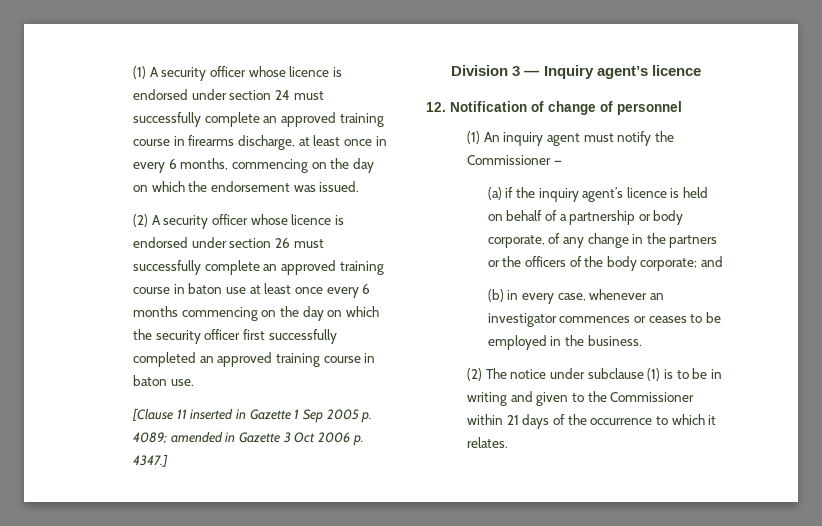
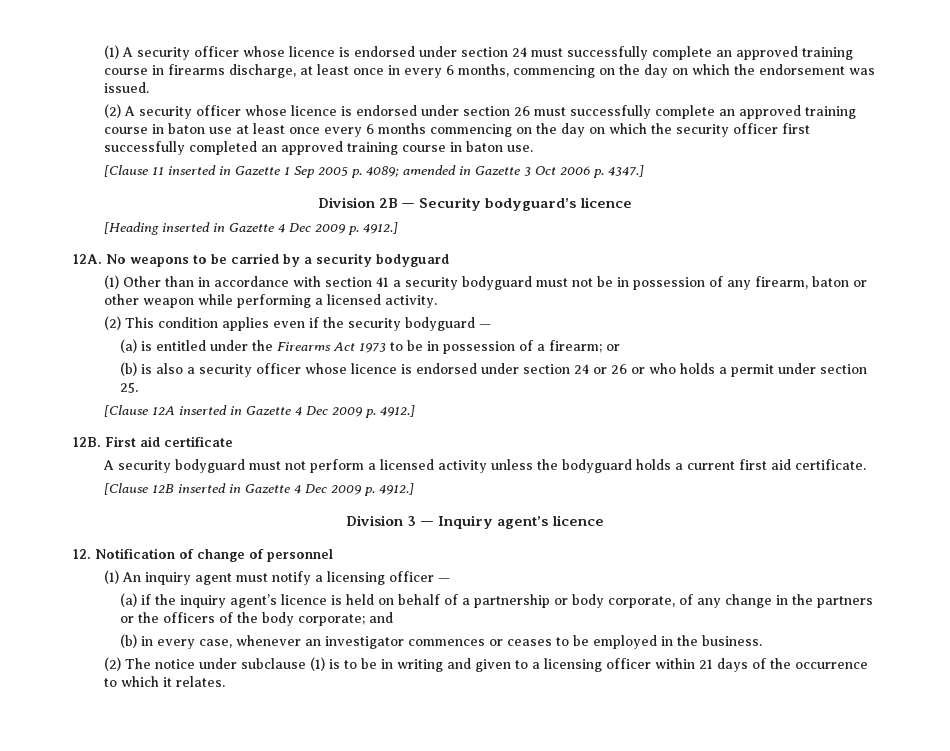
(169, 460) none -> [317,197,633,211] [104,222,399,235] [73,253,449,267] [104,275,868,290] [104,294,438,308] [104,316,492,331] [119,339,620,354] [119,362,867,377] [119,382,138,393] [104,405,416,418] [73,436,233,447] [103,459,867,473] [104,483,415,496] // Division 2B — Security bodyguard’s licence // [Heading inserted in Gazette 4 Dec 2009 p. 4912.] // 12A. No weapons to be carried by a security bodyguard // (1) Other than in accordance with section 41 a security bodyguard must not be in possession of any firearm, baton or other weapon while performing a licensed activity. // (2) This condition applies even if the security bodyguard — // (a) is entitled under the Firearms Act 1973 to be in possession of a firearm; or // (b) is also a security officer whose licence is endorsed under section 24 or 26 or who holds a permit under section 25. // [Clause 12A inserted in Gazette 4 Dec 2009 p. 4912.] // 12B. First aid certificate // A security bodyguard must not perform a licensed activity unless the bodyguard holds a current first aid certificate. // [Clause 12B inserted in Gazette 4 Dec 2009 p. 4912.]
[654,131,674,142] [467,155,552,165] the Commissioner -> [315,571,435,585] a licensing officer
[587,391,695,402] the Commissioner -> [532,658,652,672] a licensing officer

